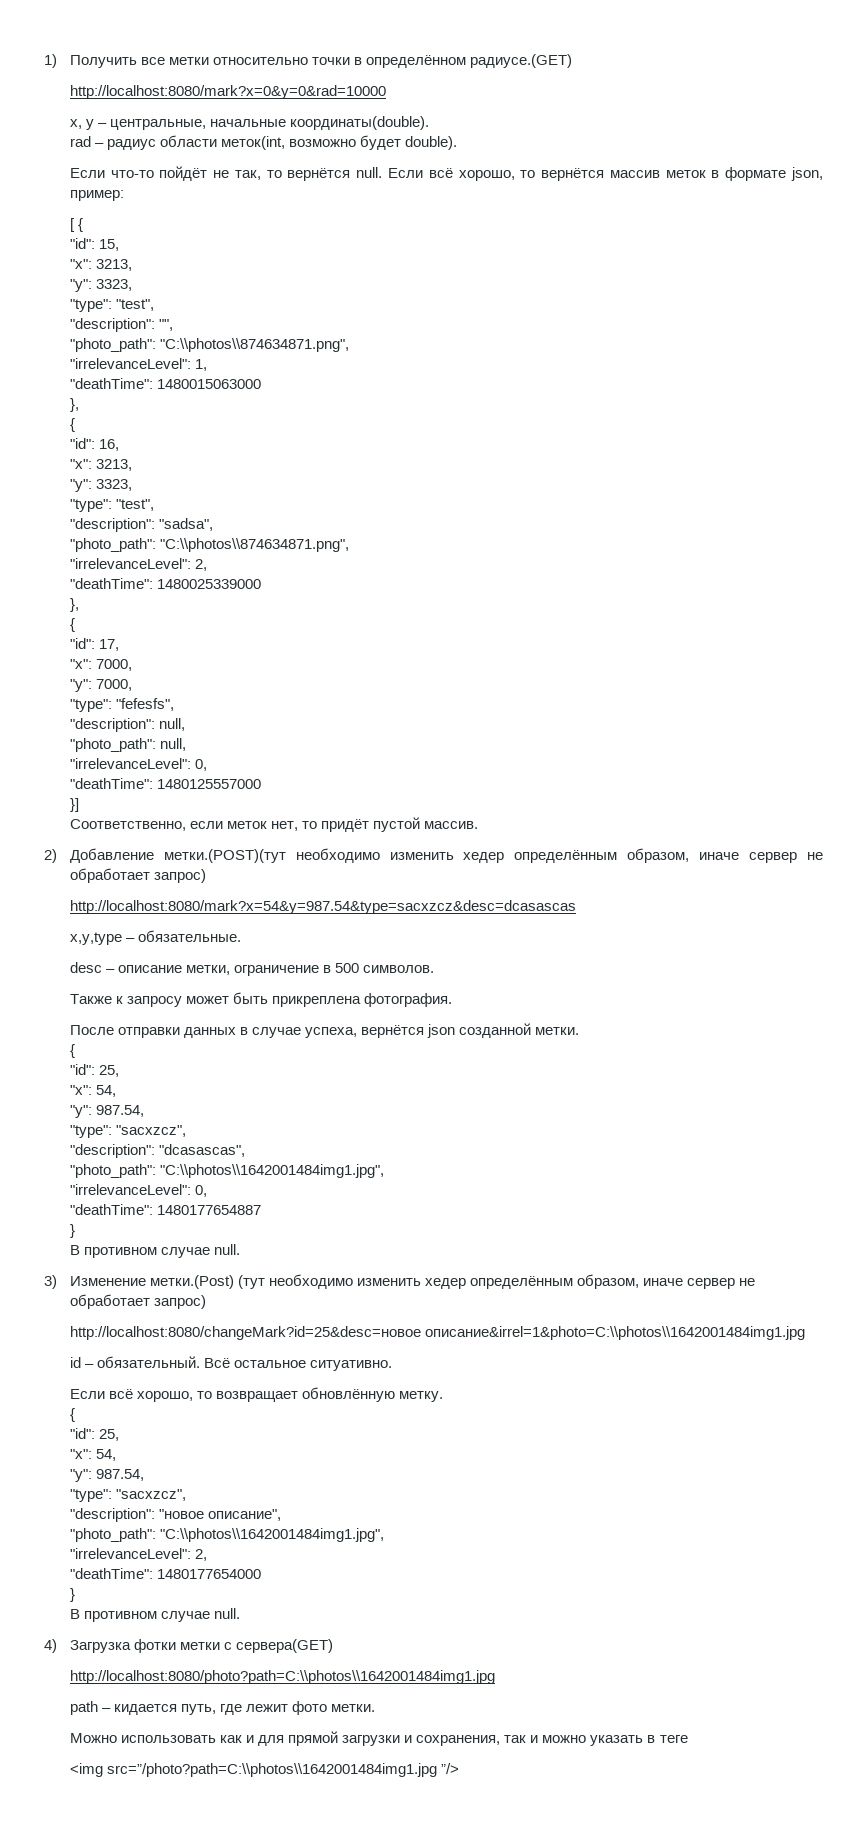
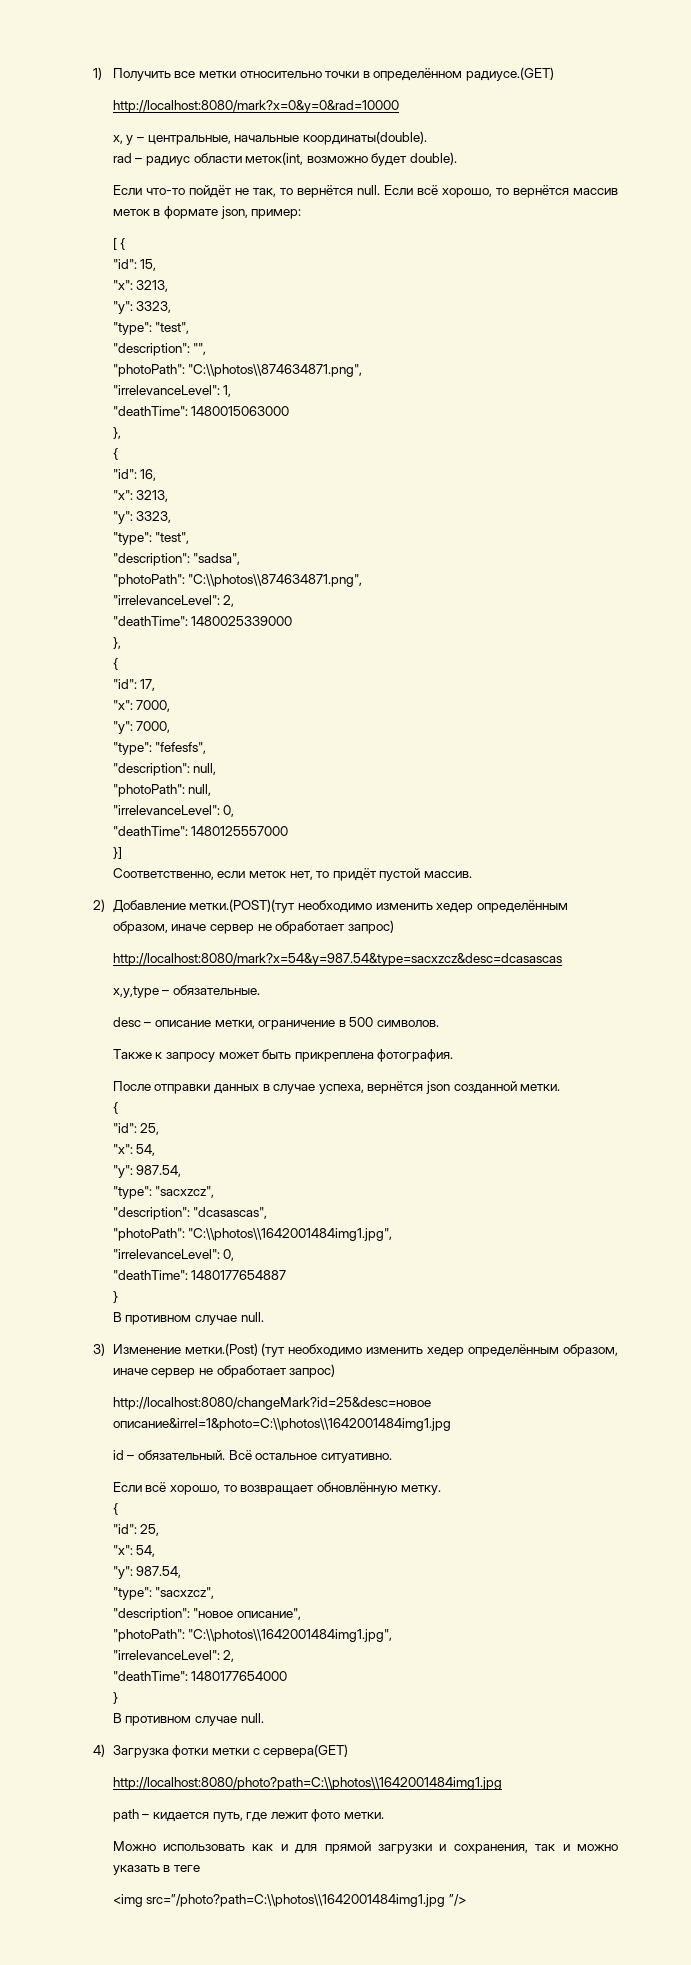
[69,338,156,352] "photo_path": -> [112,364,185,377] "photoPath":
[69,538,156,552] "photo_path": -> [112,574,185,587] "photoPath":
[69,738,156,752] "photo_path": -> [112,784,185,797] "photoPath":
[69,1164,156,1178] "photo_path": -> [112,1228,185,1241] "photoPath":
[69,1528,156,1542] "photo_path": -> [112,1629,185,1642] "photoPath":

